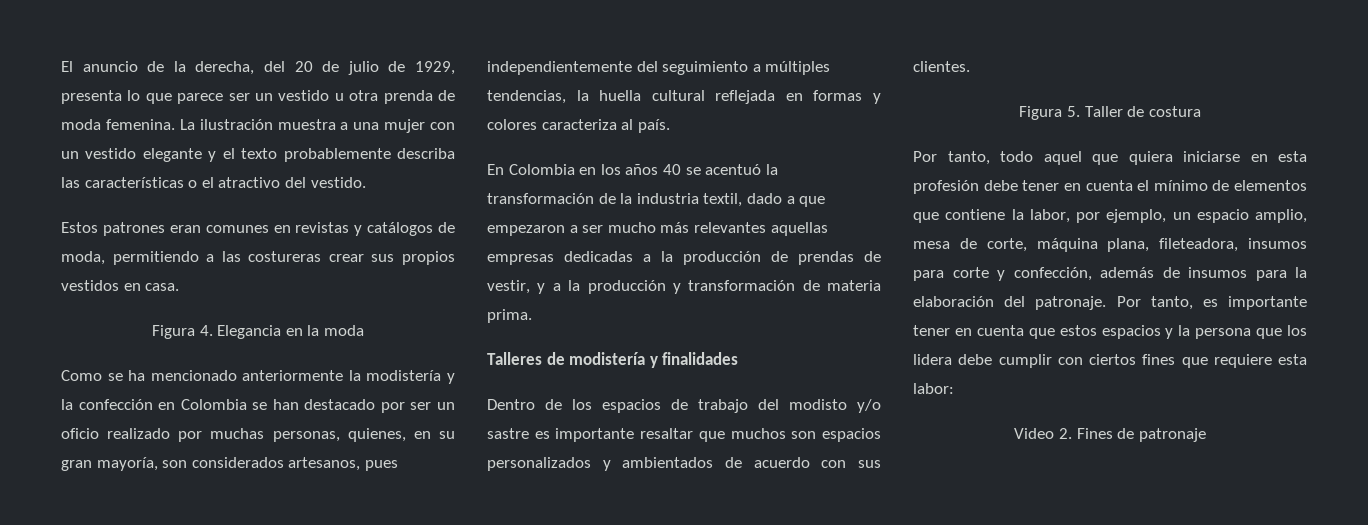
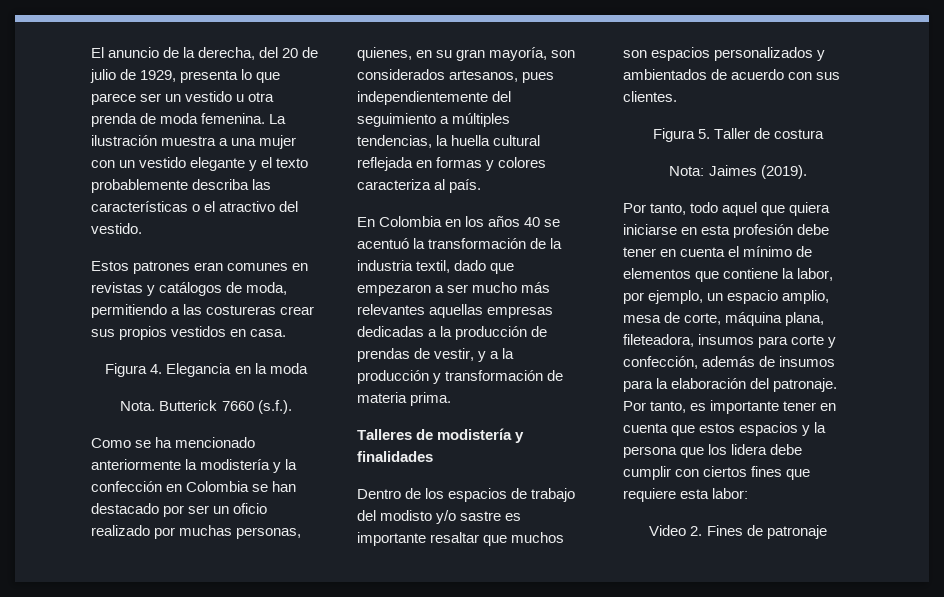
(364, 330) none -> [120,400,292,414] // Nota. Butterick 7660 (s.f.).
[786,196,795,204] a -> (487, 265) none
(1201, 111) none -> [669,165,807,179] // Nota: Jaimes (2019).

